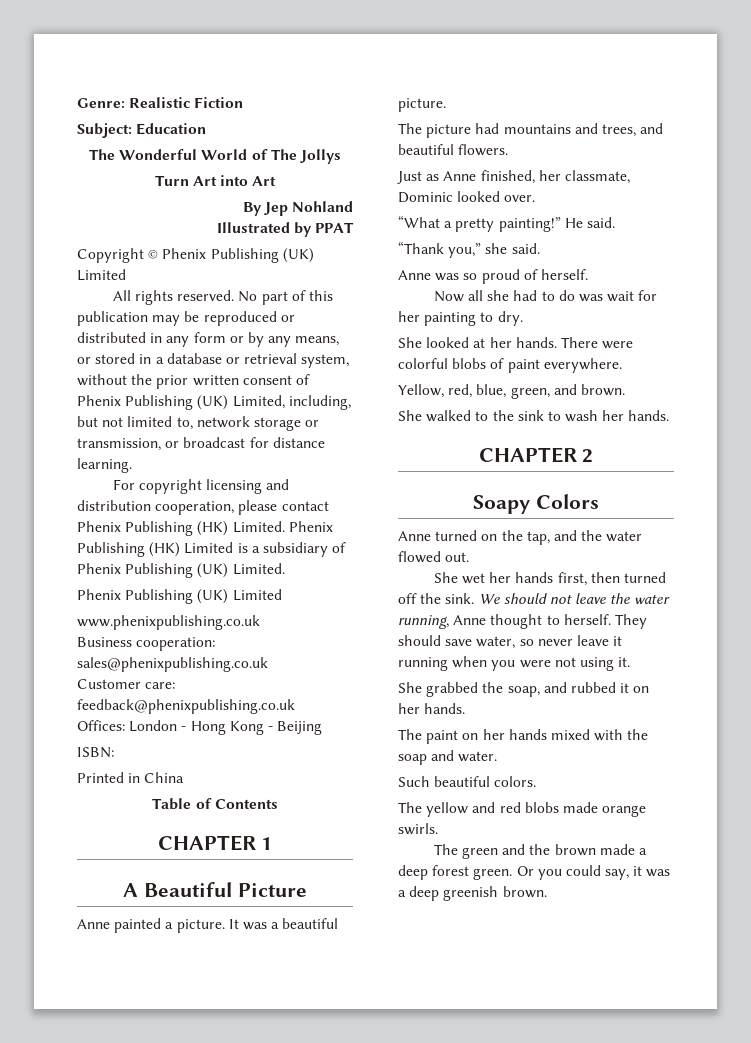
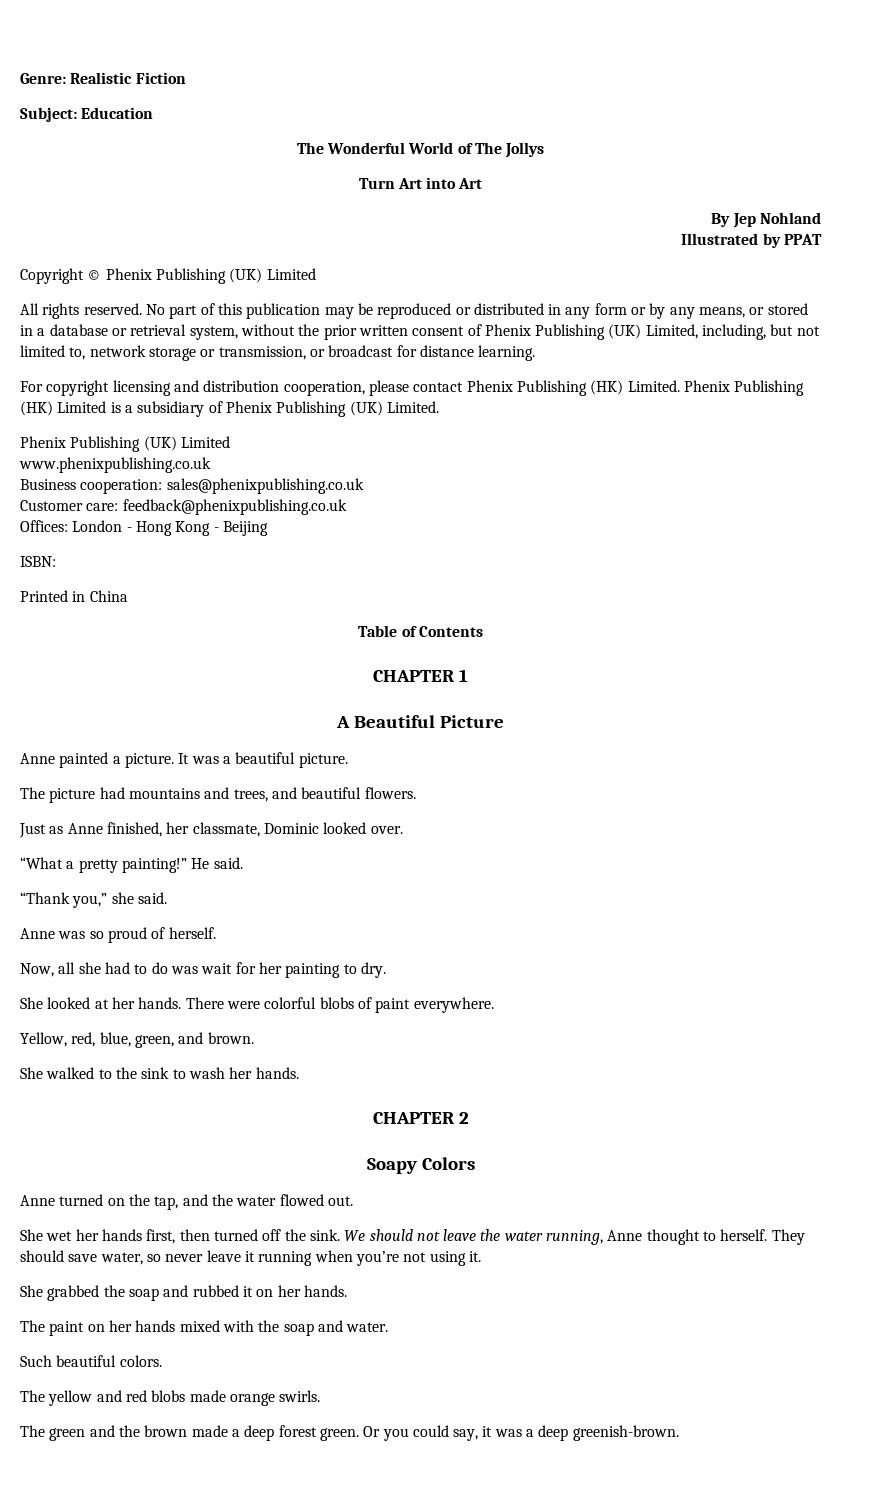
[433,291,464,302] Now -> [20,963,54,977] Now,
[491,660,551,671] you were -> [355,1251,399,1266] you’re
[507,686,540,697] soap, -> [128,1288,159,1301] soap
[443,886,547,901] greenish brown. -> [572,1425,679,1441] greenish-brown.

